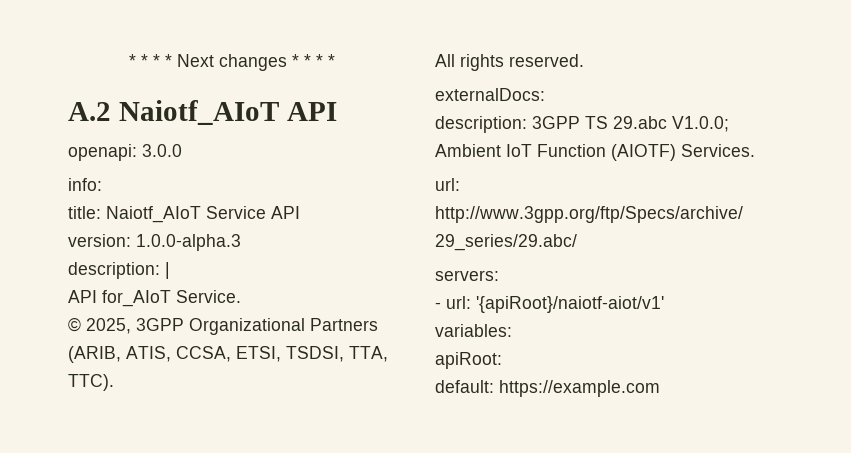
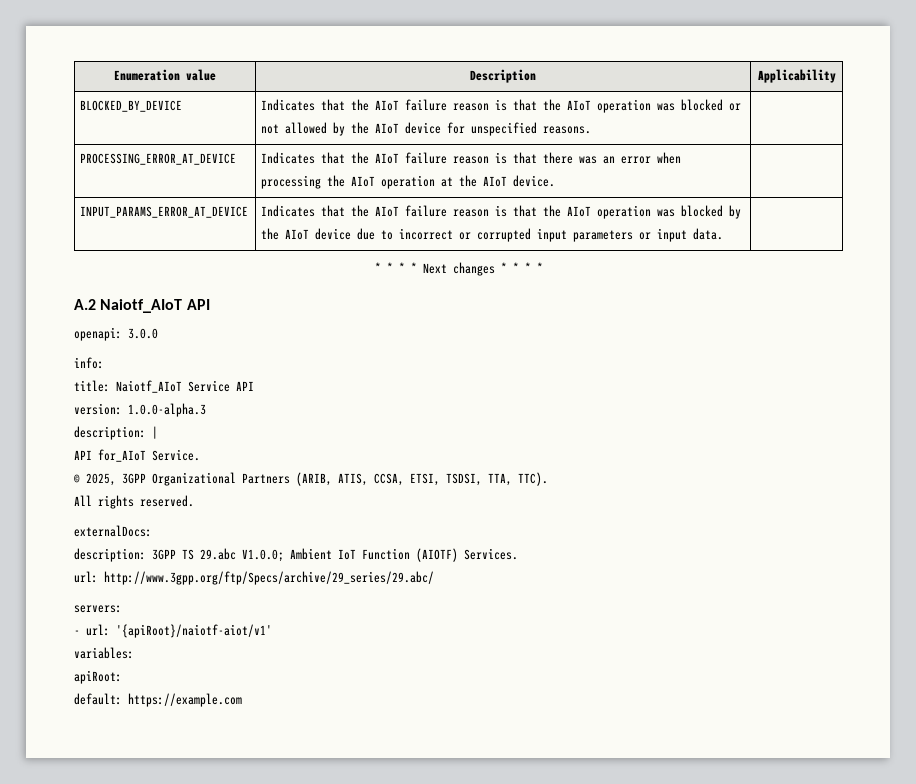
(129, 60) none -> [114,69,216,81] [470,69,536,83] [757,69,836,83] [80,100,183,112] [261,99,742,113] [261,122,592,136] [80,153,237,165] [261,152,682,164] [261,175,556,189] [80,206,249,218] [261,205,742,219] [261,228,724,242] Enumeration value | Description | Applicability // BLOCKED_BY_DEVICE | Indicates that the AIoT failure reason is that the AIoT operation was blocked or not allowed by the AIoT device for unspecified reasons. | // PROCESSING_ERROR_AT_DEVICE | Indicates that the AIoT failure reason is that there was an error when processing the AIoT operation at the AIoT device. | // INPUT_PARAMS_ERROR_AT_DEVICE | Indicates that the AIoT failure reason is that the AIoT operation was blocked by the AIoT device due to incorrect or corrupted input parameters or input data. | //

